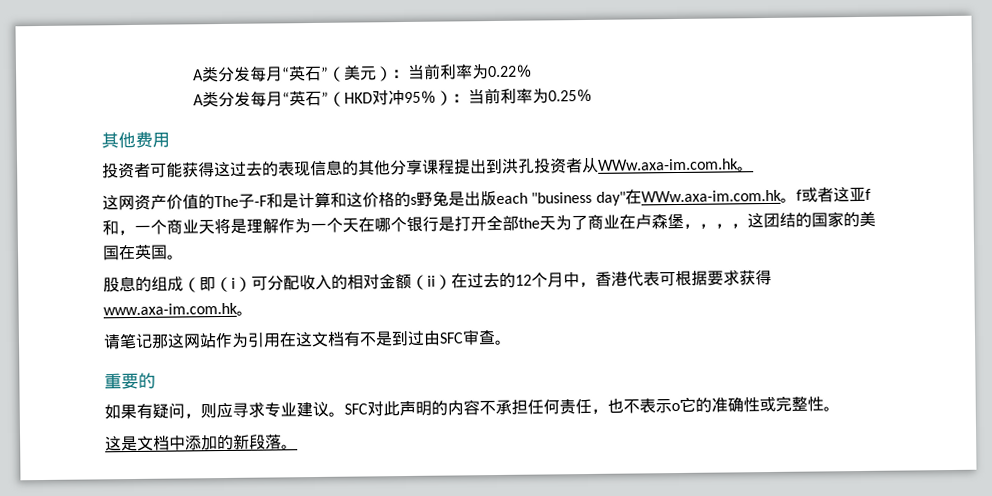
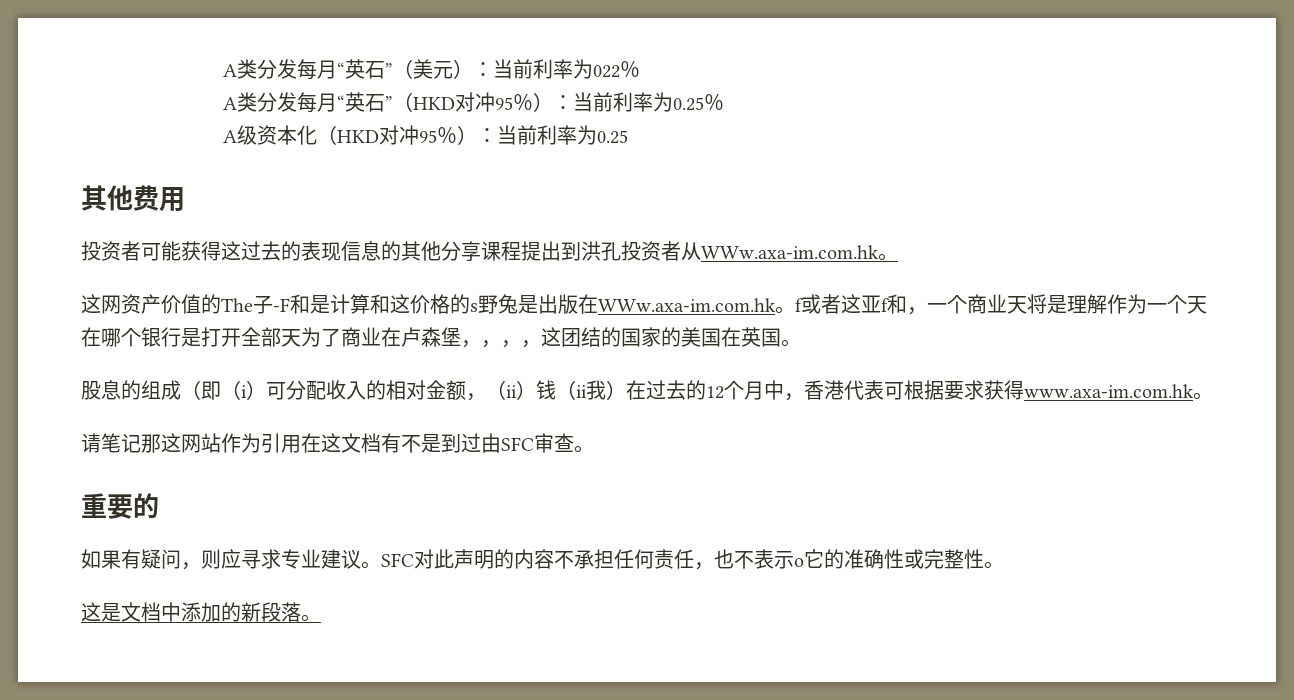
[487,65,518,78] 0.22 -> [592,65,620,78] 022
(594, 95) none -> [222,125,628,145] // A级资本化（HKD对冲95％）：当前利率为0.25
[496,191,626,206] each "business day" -> (578, 304) none
[518,217,540,229] the -> (281, 337) none
(412, 281) none -> [466,393,486,401] ，
(452, 282) none -> [536,380,626,400] 钱（ii我）

